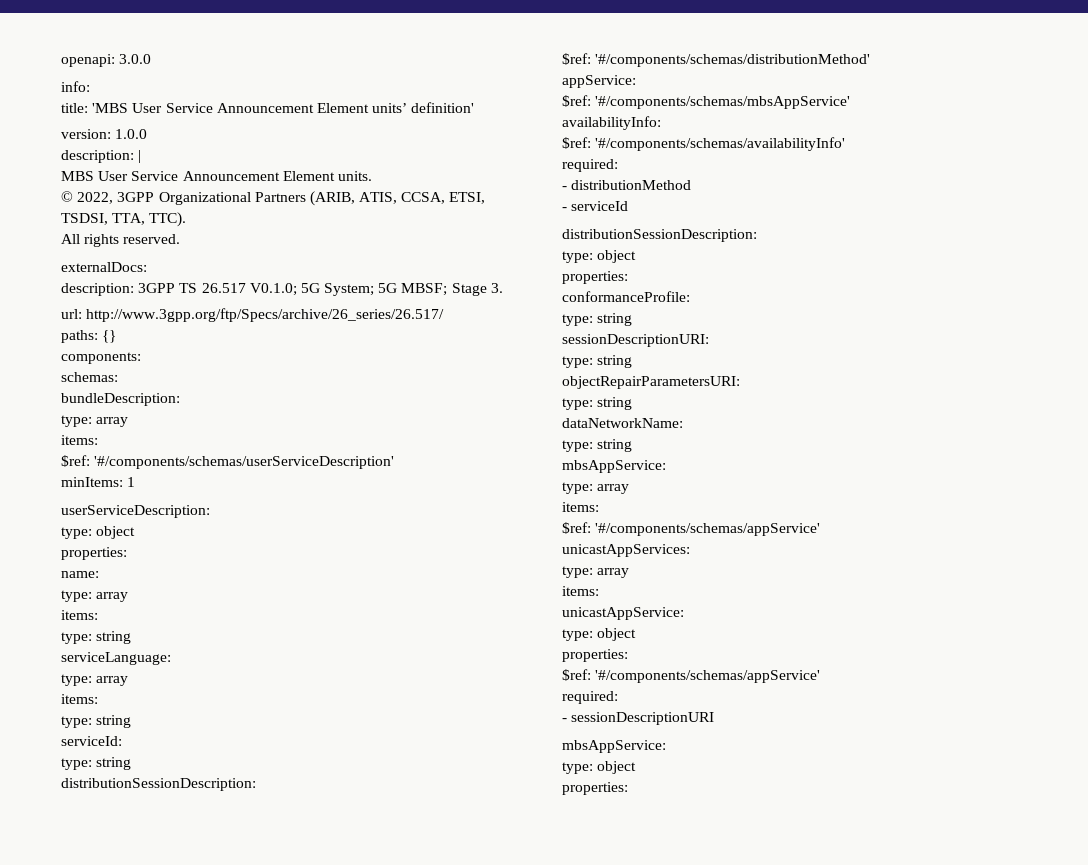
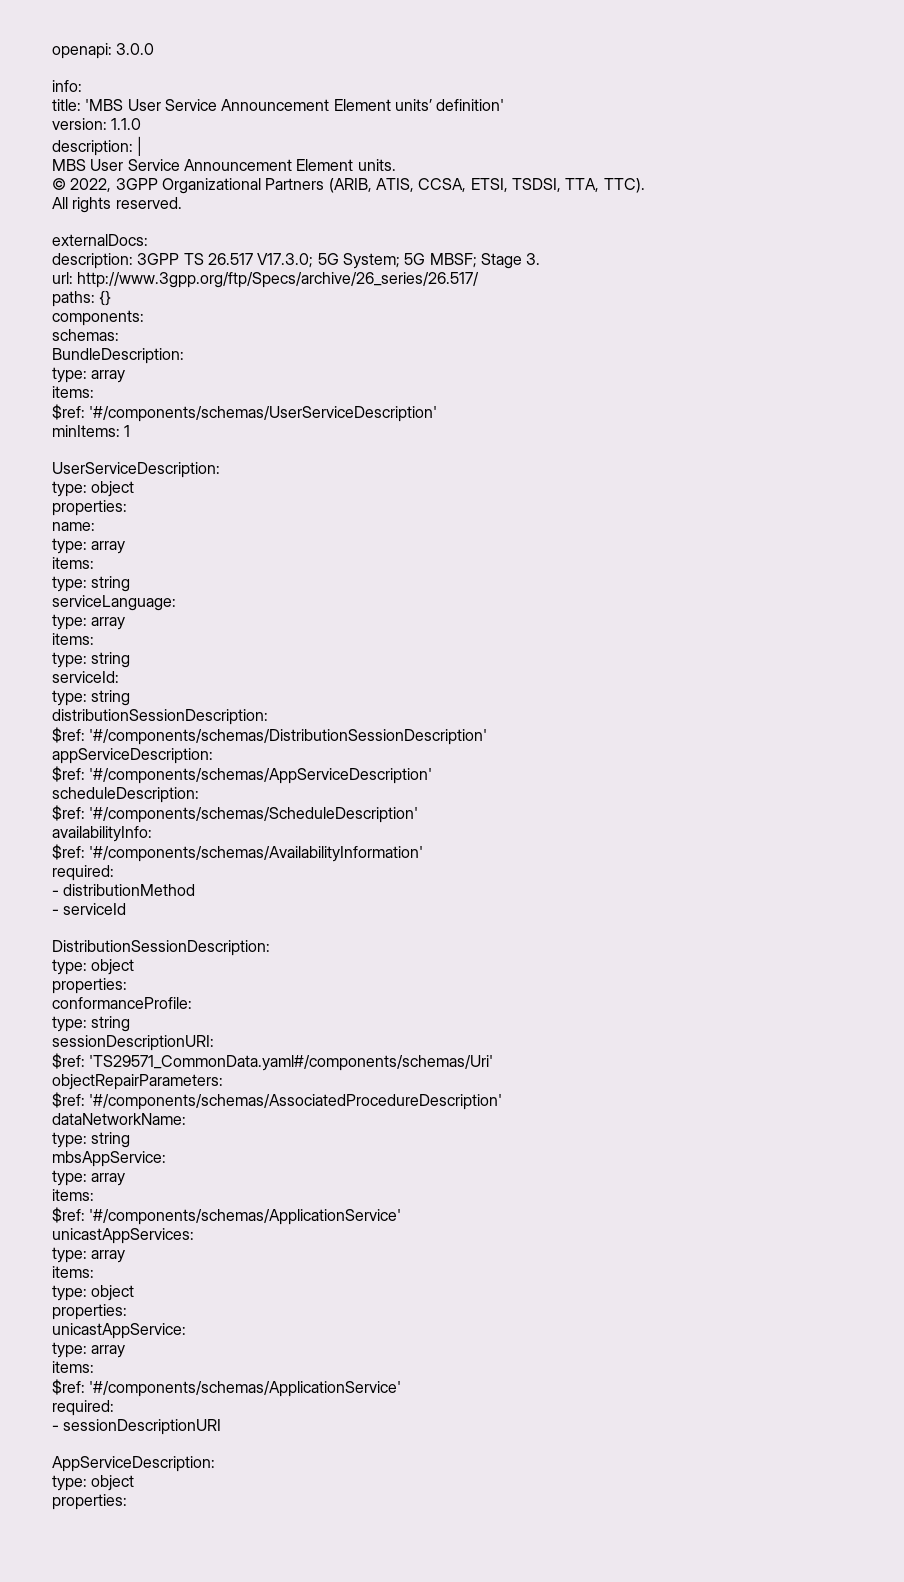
[115,129,148,139] 1.0.0 -> [111,118,142,130] 1.1.0
[249,283,297,296] V0.1.0; -> [257,253,314,268] V17.3.0;
[61,393,180,406] [61,415,129,427] [61,435,98,445] [61,455,395,469] bundleDescription: // type: array // items: // $ref: '#/components/schemas/userServiceDescription' -> [52,348,184,364] [52,367,126,383] [52,386,94,398] [52,404,438,422] BundleDescription: // type: array // items: // $ref: '#/components/schemas/UserServiceDescription'
[61,505,210,518] userServiceDescription: -> [52,462,220,478] UserServiceDescription:
[595,54,871,67] [562,75,636,88] [562,95,851,109] '#/components/schemas/distributionMethod' // appService: // $ref: '#/components/schemas/mbsAppService' -> [89,729,488,745] [52,748,213,764] [52,766,433,784] [52,787,199,803] [52,805,419,823] '#/components/schemas/DistributionSessionDescription' // appServiceDescription: // $ref: '#/components/schemas/AppServiceDescription' // scheduleDescription: // $ref: '#/components/schemas/ScheduleDescription'
[595,137,846,151] '#/components/schemas/availabilityInfo' -> [89,846,424,862] '#/components/schemas/AvailabilityInformation'
[562,229,757,242] distributionSessionDescription: -> [52,940,270,956] DistributionSessionDescription:
[562,355,633,368] [562,376,740,389] [562,397,633,410] type: string // objectRepairParametersURI: // type: string -> [52,1053,494,1071] [52,1074,223,1090] [52,1092,503,1110] $ref: 'TS29571_CommonData.yaml#/components/schemas/Uri' // objectRepairParameters: // $ref: '#/components/schemas/AssociatedProcedureDescription'
[595,523,821,536] '#/components/schemas/appService' -> [89,1209,402,1225] '#/components/schemas/ApplicationService'
[562,607,684,620] [562,628,637,641] [562,649,628,662] [562,669,821,683] // unicastAppService: // type: object // properties: // $ref: '#/components/schemas/appService' -> [52,1285,135,1301] [52,1304,127,1320] [52,1323,186,1339] [52,1342,126,1358] [52,1361,94,1373] [52,1379,402,1397] // type: object // properties: // unicastAppService: // type: array // items: // $ref: '#/components/schemas/ApplicationService'
[562,740,666,753] mbsAppService: -> [52,1456,215,1472] AppServiceDescription:

